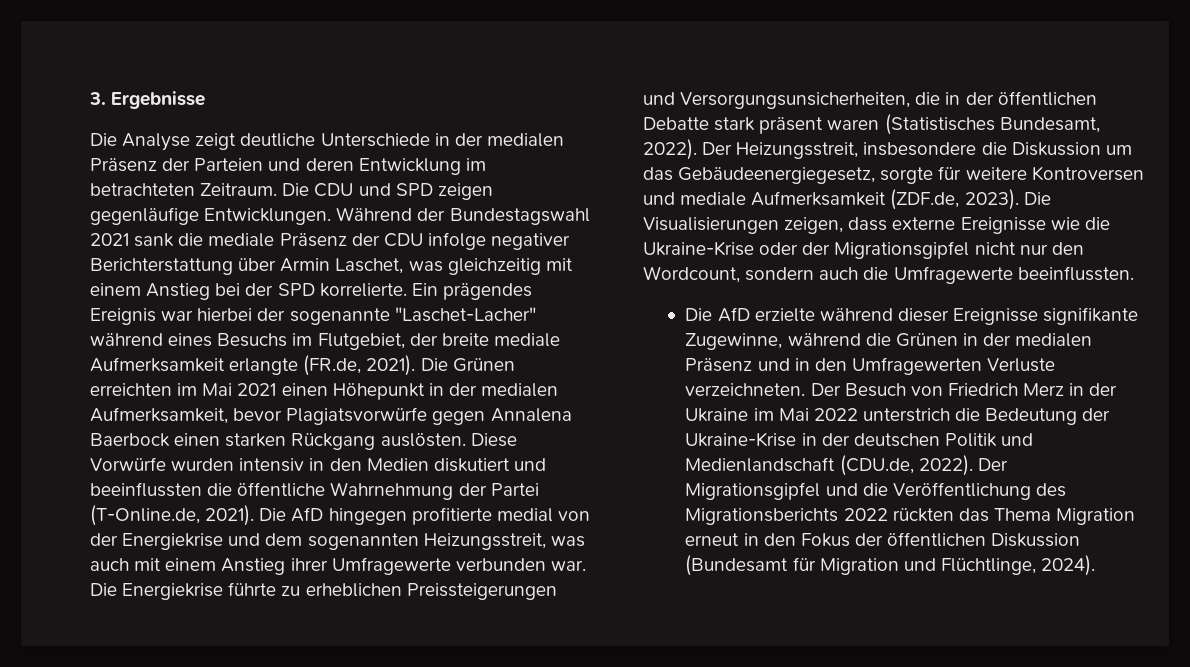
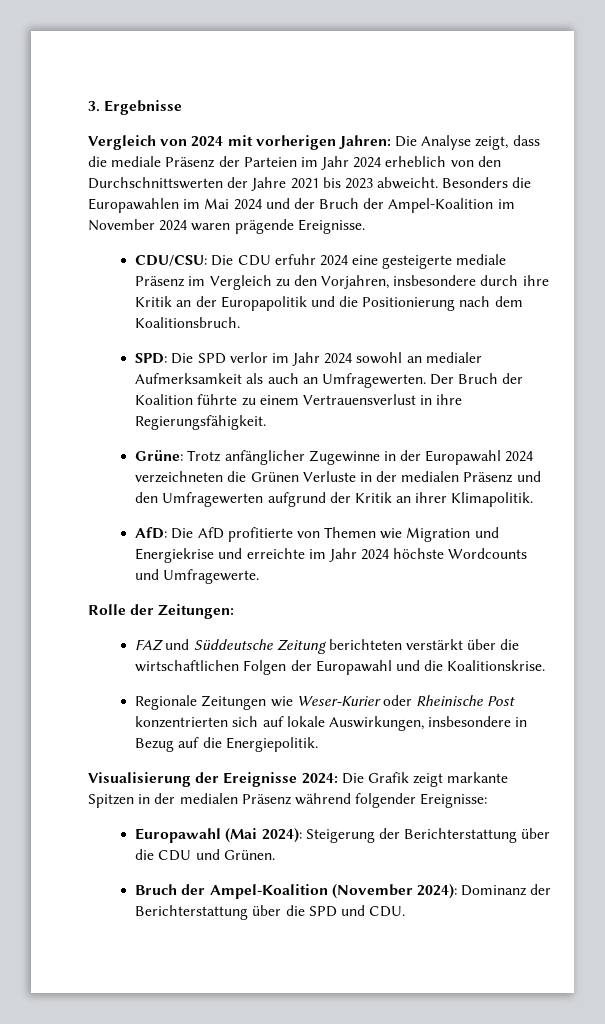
[90,133,564,151] [90,158,486,175] [90,183,493,200] [90,207,590,225] [90,232,571,250] [90,258,573,275] [90,283,532,300] [90,307,536,325] [90,333,560,350] [90,355,515,376] [90,383,559,400] [90,407,572,425] [90,433,517,450] [90,457,546,472] [90,482,539,500] [90,505,590,526] [90,533,585,550] [90,557,586,575] [90,582,557,600] [643,91,1097,109] [643,114,1100,135] [643,139,1132,160] [643,166,1144,184] [643,189,1051,210] [643,217,1110,234] [643,241,1084,259] [643,266,1134,284] [685,307,1139,325] [685,333,861,350] Die Analyse zeigt deutliche Unterschiede in der medialen Präsenz der Parteien und deren Entwicklung im betrachteten Zeitraum. Die CDU und SPD zeigen gegenläufige Entwicklungen. Während der Bundestagswahl 2021 sank die mediale Präsenz der CDU infolge negativer Berichterstattung über Armin Laschet, was gleichzeitig mit einem Anstieg bei der SPD korrelierte. Ein prägendes Ereignis war hierbei der sogenannte "Laschet-Lacher" während eines Besuchs im Flutgebiet, der breite mediale Aufmerksamkeit erlangte (FR.de, 2021). Die Grünen erreichten im Mai 2021 einen Höhepunkt in der medialen Aufmerksamkeit, bevor Plagiatsvorwürfe gegen Annalena Baerbock einen starken Rückgang auslösten. Diese Vorwürfe wurden intensiv in den Medien diskutiert und beeinflussten die öffentliche Wahrnehmung der Partei (T-Online.de, 2021). Die AfD hingegen profitierte medial von der Energiekrise und dem sogenannten Heizungsstreit, was auch mit einem Anstieg ihrer Umfragewerte verbunden war. Die Energiekrise führte zu erheblichen Preissteigerungen und Versorgungsunsicherheiten, die in der öffentlichen Debatte stark präsent waren (Statistisches Bundesamt, 2022). Der Heizungsstreit, insbesondere die Diskussion um das Gebäudeenergiegesetz, sorgte für weitere Kontroversen und mediale Aufmerksamkeit (ZDF.de, 2023). Die Visualisierungen zeigen, dass externe Ereignisse wie die Ukraine-Krise oder der Migrationsgipfel nicht nur den Wordcount, sondern auch die Umfragewerte beeinflussten. // Die AfD erzielte während dieser Ereignisse signifikante Zugewinne, während -> [88,135,540,150] [88,156,501,170] [88,177,532,191] [88,198,515,213] [88,219,365,234] [135,254,507,269] [135,275,549,290] [135,296,523,311] [135,317,241,328] [135,352,482,366] [135,373,524,388] [135,394,463,406] [135,415,267,430] [135,450,534,465] [135,471,224,483] Vergleich von 2024 mit vorherigen Jahren: Die Analyse zeigt, dass die mediale Präsenz der Parteien im Jahr 2024 erheblich von den Durchschnittswerten der Jahre 2021 bis 2023 abweicht. Besonders die Europawahlen im Mai 2024 und der Bruch der Ampel-Koalition im November 2024 waren prägende Ereignisse. // CDU/CSU: Die CDU erfuhr 2024 eine gesteigerte mediale Präsenz im Vergleich zu den Vorjahren, insbesondere durch ihre Kritik an der Europapolitik und die Positionierung nach dem Koalitionsbruch. // SPD: Die SPD verlor im Jahr 2024 sowohl an medialer Aufmerksamkeit als auch an Umfragewerten. Der Bruch der Koalition führte zu einem Vertrauensverlust in ihre Regierungsfähigkeit. // Grüne: Trotz anfänglicher Zugewinne in der Europawahl 2024 verzeichneten
(958, 340) none -> [302,471,356,482] Verluste
[794,358,810,371] in -> (541, 476) none
[987,358,1056,372] [685,383,1118,397] [685,408,1111,425] [685,432,1034,447] [685,455,1008,476] [685,482,1066,500] [685,508,1136,525] [685,532,1081,547] [685,555,1096,576] Verluste verzeichneten. Der Besuch von Friedrich Merz in der Ukraine im Mai 2022 unterstrich die Bedeutung der Ukraine-Krise in der deutschen Politik und Medienlandschaft (CDU.de, 2022). Der Migrationsgipfel und die Veröffentlichung des Migrationsberichts 2022 rückten das Thema Migration erneut in den Fokus der öffentlichen Diskussion (Bundesamt für Migration und Flüchtlinge, 2024). -> [267,492,534,507] [135,527,499,542] [135,548,528,563] [135,569,260,584] [88,604,235,619] [135,639,520,654] [135,660,546,675] [135,695,516,710] [135,716,528,731] [135,737,318,752] [88,772,509,787] [88,793,488,808] [135,828,551,843] [135,849,275,861] [135,884,552,899] [135,905,406,920] aufgrund der Kritik an ihrer Klimapolitik. // AfD: Die AfD profitierte von Themen wie Migration und Energiekrise und erreichte im Jahr 2024 höchste Wordcounts und Umfragewerte. // Rolle der Zeitungen: // FAZ und Süddeutsche Zeitung berichteten verstärkt über die wirtschaftlichen Folgen der Europawahl und die Koalitionskrise. // Regionale Zeitungen wie Weser-Kurier oder Rheinische Post konzentrierten sich auf lokale Auswirkungen, insbesondere in Bezug auf die Energiepolitik. // Visualisierung der Ereignisse 2024: Die Grafik zeigt markante Spitzen in der medialen Präsenz während folgender Ereignisse: // Europawahl (Mai 2024): Steigerung der Berichterstattung über die CDU und Grünen. // Bruch der Ampel-Koalition (November 2024): Dominanz der Berichterstattung über die SPD und CDU.

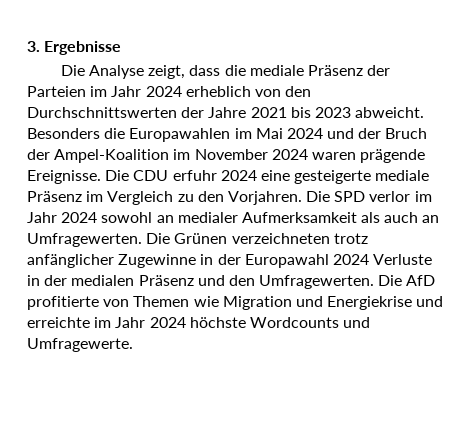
[88,135,391,150] Vergleich von 2024 mit vorherigen Jahren: -> (122, 48) none
[135,255,208,266] // CDU/CSU: -> (101, 177) none
[321,275,549,289] [135,296,523,311] [135,317,241,328] [135,353,168,364] Vorjahren, insbesondere durch ihre Kritik an der Europapolitik und die Positionierung nach dem Koalitionsbruch. // SPD: -> [227,191,302,205] Vorjahren.
[430,373,524,385] [135,394,463,406] [135,415,267,430] [135,450,222,462] Der Bruch der Koalition führte zu einem Vertrauensverlust in ihre Regierungsfähigkeit. // Grüne: Trotz -> [146,233,368,244] Die Grünen verzeichneten trotz
[135,471,299,483] verzeichneten die Grünen -> (369, 259) none
[162,492,534,507] [135,527,168,539] Umfragewerten aufgrund der Kritik an ihrer Klimapolitik. // AfD: -> [259,275,375,289] Umfragewerten.
[88,604,235,619] [135,639,520,654] [135,660,546,675] [135,695,516,710] [135,716,528,731] [135,737,318,752] [88,772,509,787] [88,793,488,808] [135,828,551,843] [135,849,275,861] [135,884,552,899] [135,905,406,920] // Rolle der Zeitungen: // FAZ und Süddeutsche Zeitung berichteten verstärkt über die wirtschaftlichen Folgen der Europawahl und die Koalitionskrise. // Regionale Zeitungen wie Weser-Kurier oder Rheinische Post konzentrierten sich auf lokale Auswirkungen, insbesondere in Bezug auf die Energiepolitik. // Visualisierung der Ereignisse 2024: Die Grafik zeigt markante Spitzen in der medialen Präsenz während folgender Ereignisse: // Europawahl (Mai 2024): Steigerung der Berichterstattung über die CDU und Grünen. // Bruch der Ampel-Koalition (November 2024): Dominanz der Berichterstattung über die SPD und CDU. -> (133, 345) none

